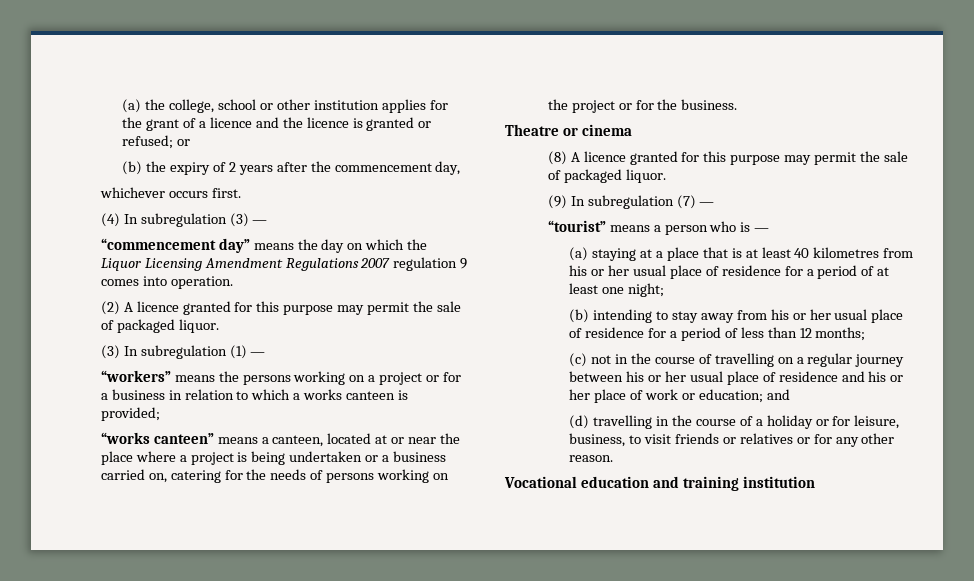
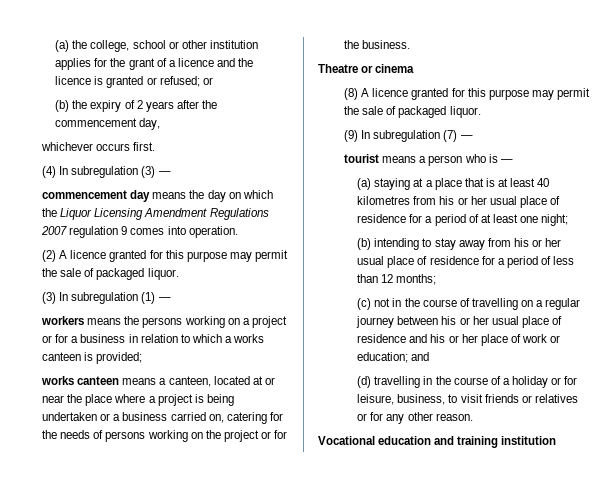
[100,238,250,253] “commencement day” -> [42,190,151,202] commencement day
[100,370,171,382] “workers” -> [41,316,85,325] workers
[100,432,214,444] “works canteen” -> [41,376,120,385] works canteen
[547,220,606,232] “tourist” -> [344,154,380,163] tourist

